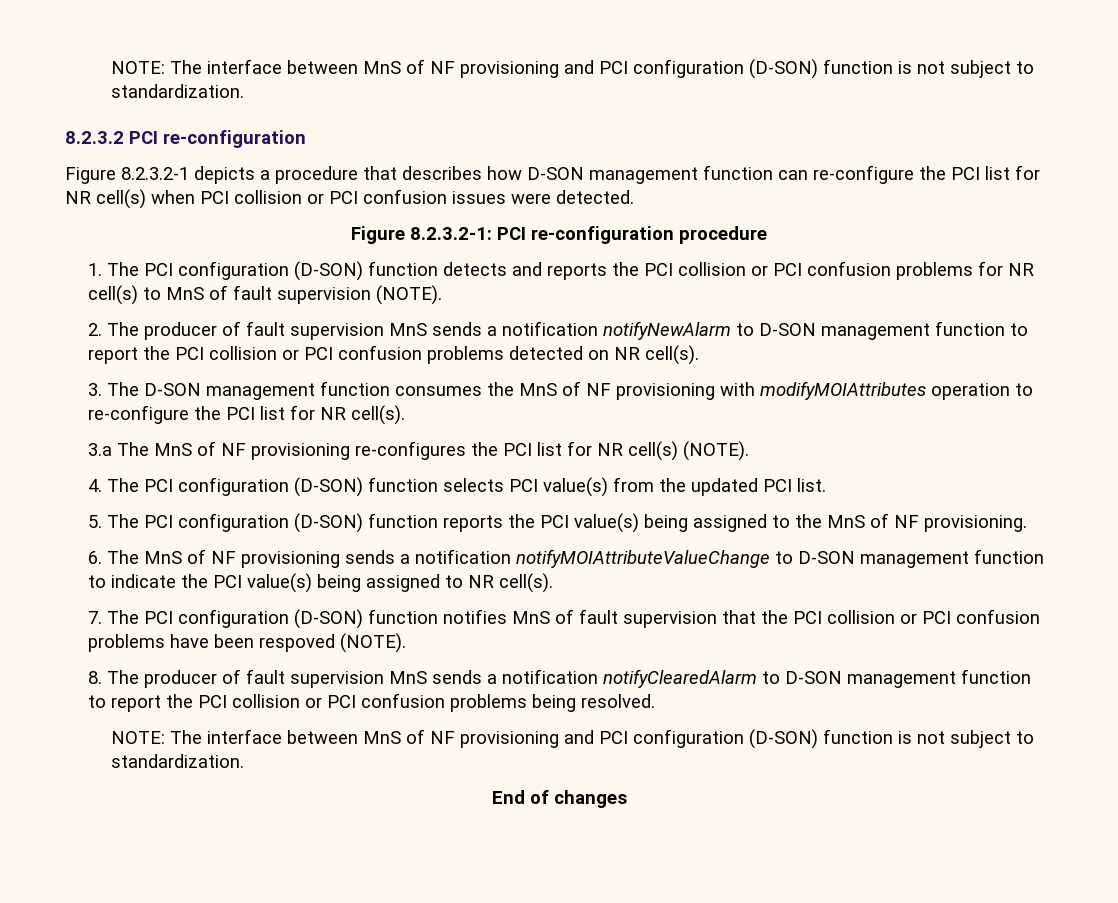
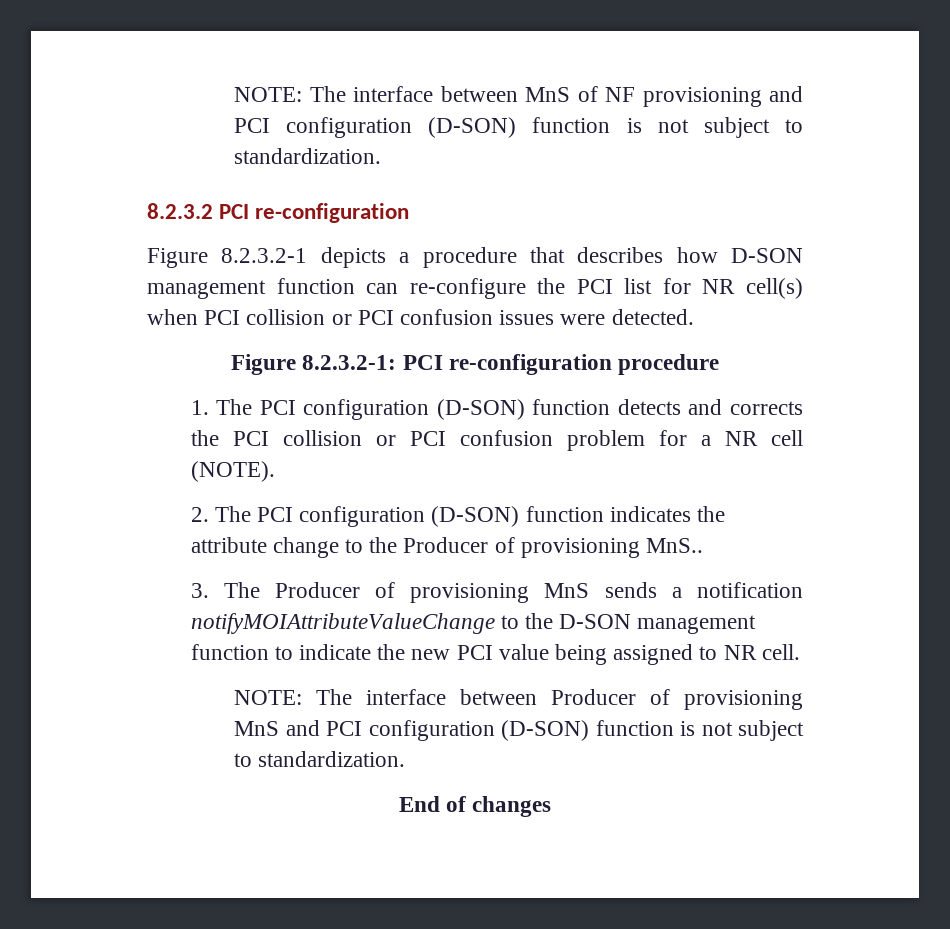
[547,261,1035,280] [88,285,443,305] [88,321,1029,340] [88,345,700,365] [88,381,1034,400] [88,405,406,425] [88,441,750,461] [88,477,827,497] [88,513,1028,533] [88,549,341,568] reports the PCI collision or PCI confusion problems for NR cell(s) to MnS of fault supervision (NOTE). // 2. The producer of fault supervision MnS sends a notification notifyNewAlarm to D-SON management function to report the PCI collision or PCI confusion problems detected on NR cell(s). // 3. The D-SON management function consumes the MnS of NF provisioning with modifyMOIAttributes operation to re-configure the PCI list for NR cell(s). // 3.a The MnS of NF provisioning re-configures the PCI list for NR cell(s) (NOTE). // 4. The PCI configuration (D-SON) function selects PCI value(s) from the updated PCI list. // 5. The PCI configuration (D-SON) function reports the PCI value(s) being assigned to the MnS of NF provisioning. // 6. The MnS of NF provisioning -> [730,401,803,415] [190,430,803,451] [190,461,275,482] [190,506,725,527] [190,537,703,558] [190,582,590,603] corrects the PCI collision or PCI confusion problem for a NR cell (NOTE). // 2. The PCI configuration (D-SON) function indicates the attribute change to the Producer of provisioning MnS.. // 3. The Producer of provisioning MnS
(794, 557) none -> [524,613,553,629] the
[213,573,313,593] PCI value(s) -> [411,644,549,660] new PCI value
[499,573,554,593] [88,609,1041,629] [88,633,407,653] [88,669,1032,688] [88,693,656,712] [111,729,560,748] cell(s). // 7. The PCI configuration (D-SON) function notifies MnS of fault supervision that the PCI collision or PCI confusion problems have been respoved (NOTE). // 8. The producer of fault supervision MnS sends a notification notifyClearedAlarm to D-SON management function to report the PCI collision or PCI confusion problems being resolved. // NOTE: The interface between MnS of NF provisioning -> [761,644,800,660] [234,689,804,710] [234,721,280,736] cell. // NOTE: The interface between Producer of provisioning MnS

